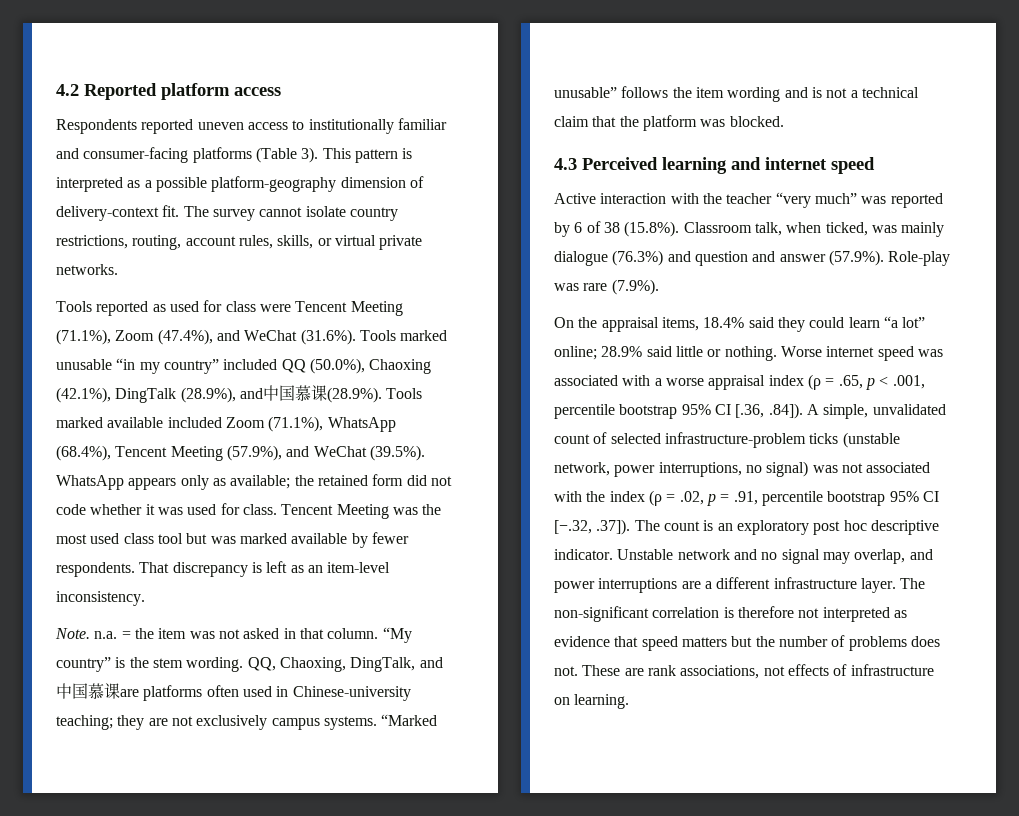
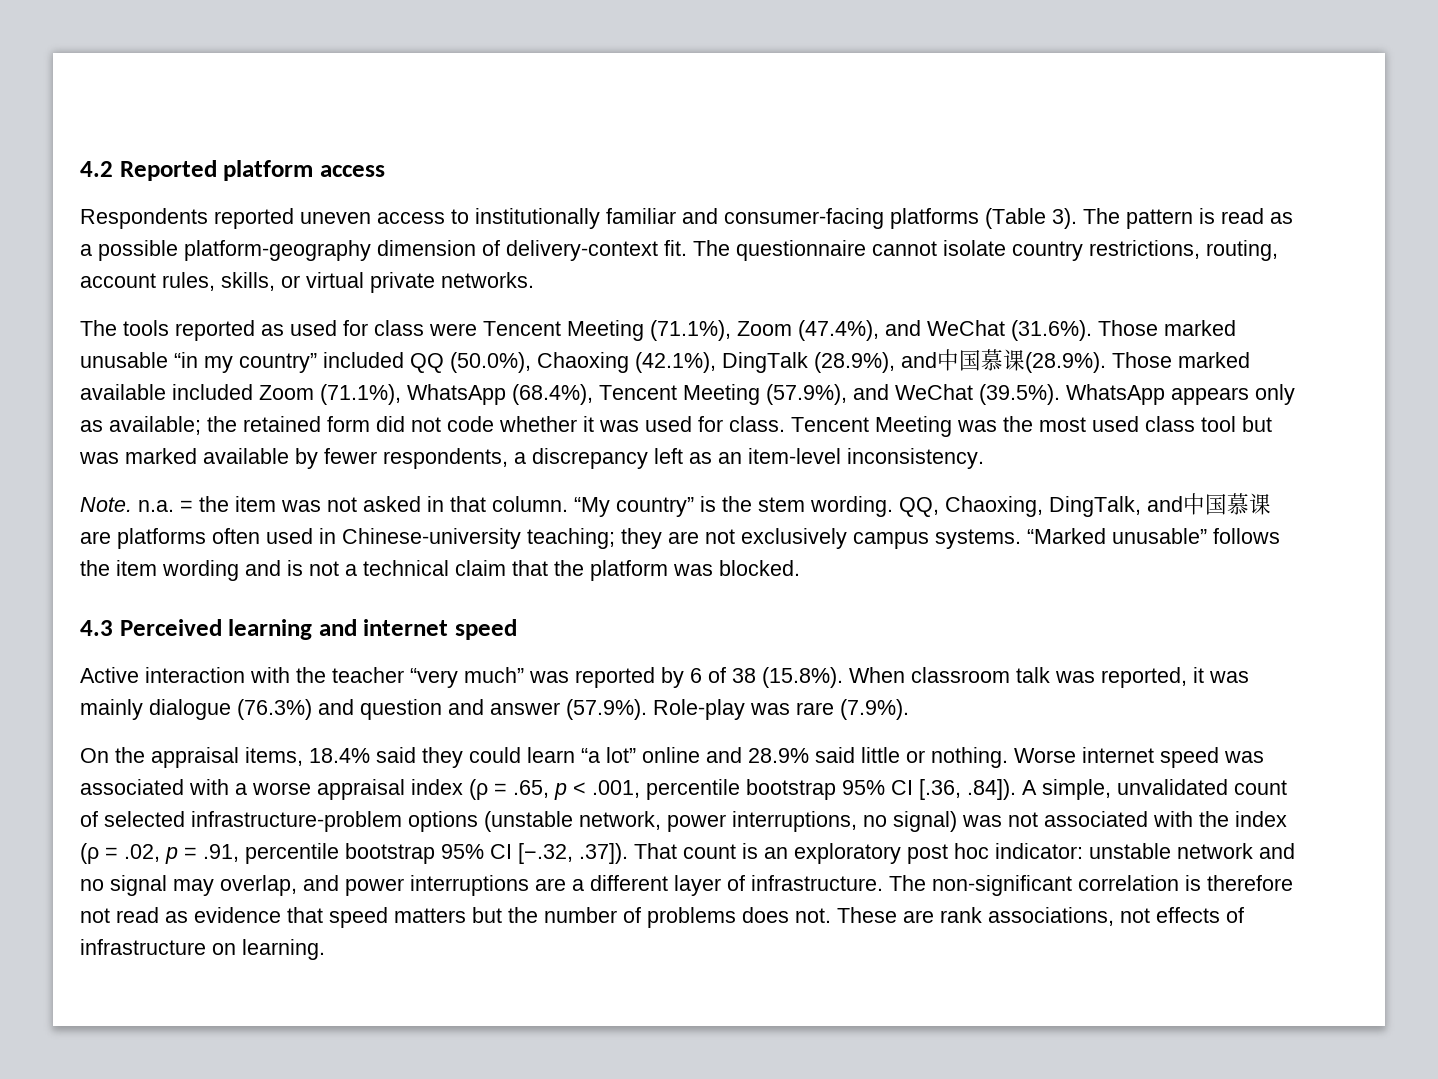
[322,148,351,159] This -> [1083,208,1120,224] The
[56,177,123,192] interpreted -> [1221,208,1264,224] read
[212,209,255,221] survey -> [736,240,866,261] questionnaire
[56,301,92,312] Tools -> [80,320,169,336] The tools
[359,330,396,341] Tools -> [1098,320,1158,336] Those
[386,388,423,399] Tools -> [1112,352,1172,368] Those
[56,562,262,577] respondents. That discrepancy is -> [383,448,648,469] respondents, a discrepancy
[683,222,868,236] Classroom talk, when ticked, -> [849,667,1204,688] When classroom talk was reported, it
[554,346,597,360] online; -> [642,747,742,763] online and
[809,433,839,444] ticks -> [408,811,478,832] options
[634,520,660,531] The -> [634,843,677,859] That
[870,520,939,535] [554,549,674,560] descriptive indicator. Unstable -> [995,843,1171,859] indicator: unstable
[773,577,896,593] infrastructure layer. -> [674,875,883,896] layer of infrastructure.
[822,607,890,622] interpreted -> [116,907,159,923] read

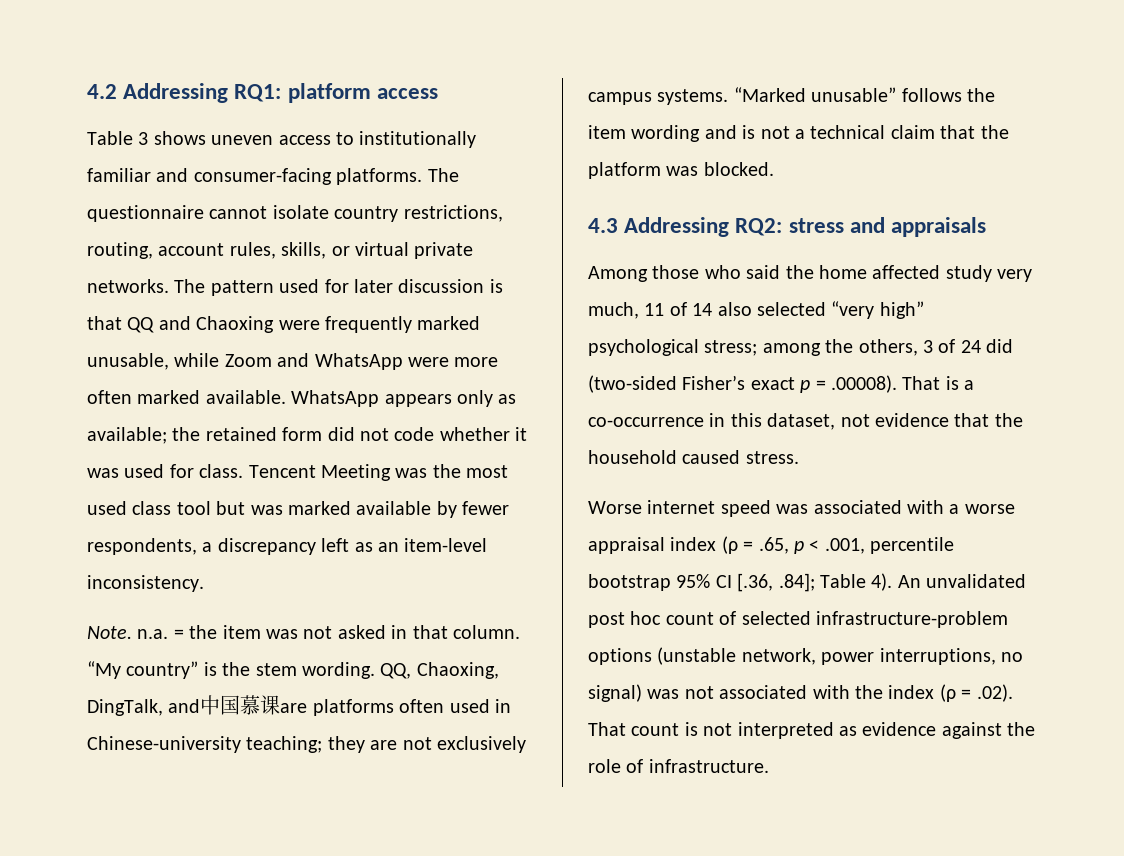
[119,160,217,181] Reported -> [123,83,282,103] Addressing RQ1:
[80,208,294,229] Respondents reported -> [87,131,206,145] Table 3 shows
[890,208,1293,229] [80,240,687,261] platforms (Table 3). The pattern is read as a possible platform-geography dimension of delivery-context fit. -> [336,168,423,185] platforms.
[80,320,1236,341] [80,349,1250,373] [80,384,1060,405] // The tools reported as used for class were Tencent Meeting (71.1%), Zoom (47.4%), and WeChat (31.6%). Those marked unusable “in my country” included QQ (50.0%), Chaoxing (42.1%), DingTalk (28.9%), and中国慕课(28.9%). Those marked available included Zoom (71.1%), WhatsApp (68.4%), Tencent Meeting (57.9%), and WeChat (39.5%). -> [174,279,503,296] [87,316,481,333] [87,353,499,370] [87,390,286,404] The pattern used for later discussion is that QQ and Chaoxing were frequently marked unusable, while Zoom and WhatsApp were more often marked available.
[119,619,518,640] [80,667,1249,688] [80,699,909,720] [80,747,1008,768] Perceived learning and internet speed // Active interaction with the teacher “very much” was reported by 6 of 38 (15.8%). When classroom talk was reported, it was mainly dialogue (76.3%) and question and answer (57.9%). Role-play was rare (7.9%). // On the appraisal items, 18.4% said they could learn “a lot” online and 28.9% said little or nothing. -> [624,217,987,237] [588,265,1033,282] [588,301,924,319] [588,339,1014,356] [588,375,975,393] [588,413,1023,430] [588,450,799,464] Addressing RQ2: stress and appraisals // Among those who said the home affected study very much, 11 of 14 also selected “very high” psychological stress; among the others, 3 of 24 did (two-sided Fisher’s exact p = .00008). That is a co-occurrence in this dataset, not evidence that the household caused stress. //
[967,779,1228,800] .84]). A simple, unvalidated -> [778,573,1027,592] [588,611,662,628] .84]; Table 4). An unvalidated post hoc
[124,843,1295,864] [80,875,1293,896] [80,907,1244,928] [80,939,325,960] .02, p = .91, percentile bootstrap 95% CI [−.32, .37]). That count is an exploratory post hoc indicator: unstable network and no signal may overlap, and power interruptions are a different layer of infrastructure. The non-significant correlation is therefore not read as evidence that speed matters but the number of problems does not. These are rank associations, not effects of infrastructure on learning. -> [976,684,1013,702] [588,722,1036,739] [588,759,769,773] .02). That count is not interpreted as evidence against the role of infrastructure.

